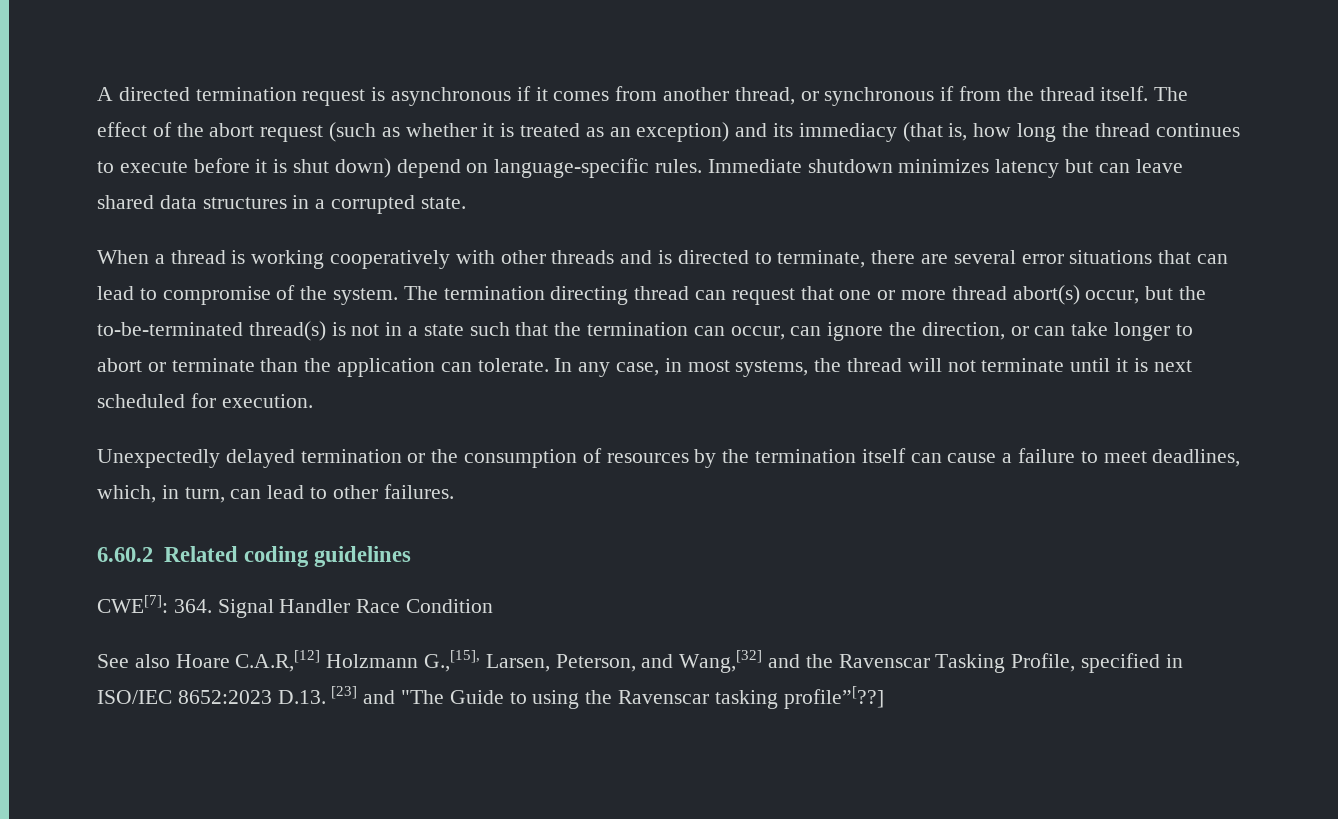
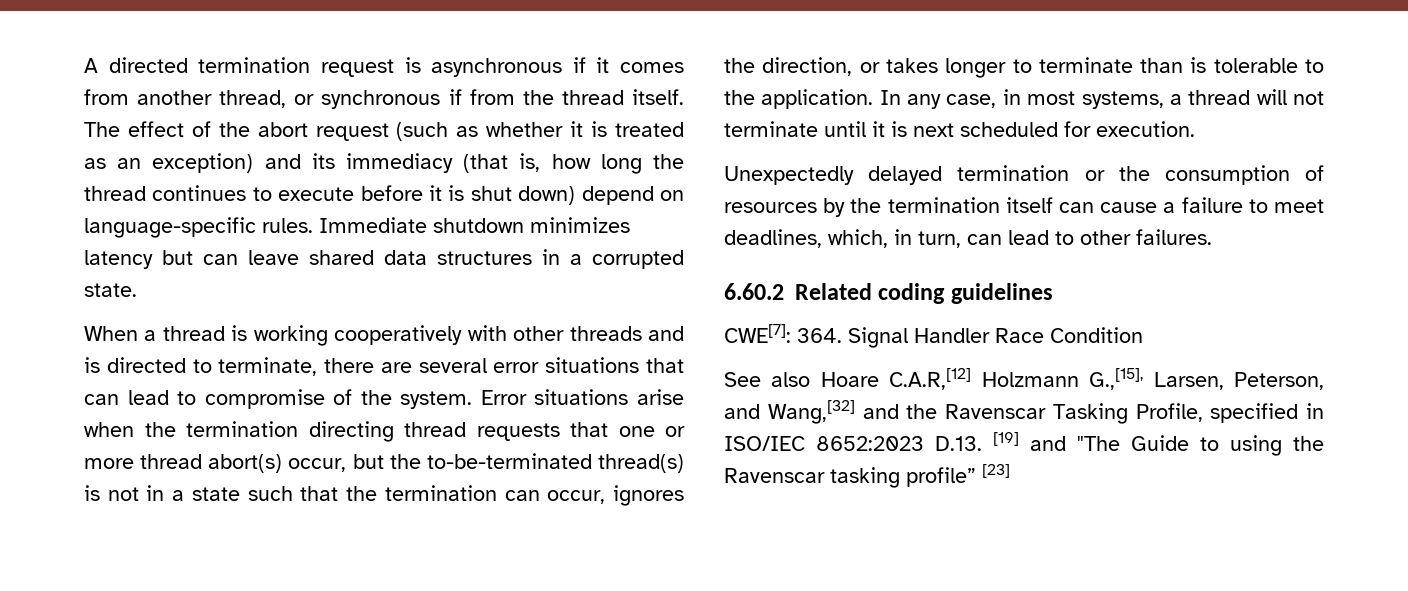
[403,286,438,300] The -> [480,389,684,405] [84,422,176,437] Error situations arise when the
[695,288,795,305] can request -> [476,423,560,441] requests
[790,322,884,341] can ignore -> [613,485,685,506] ignores
[1034,322,1193,341] [97,358,549,377] can take longer to abort or terminate than the application can tolerate. -> [885,57,1324,78] [724,89,874,109] takes longer to terminate than is tolerable to the application.
[814,358,842,372] the -> [1169,94,1182,105] a
[331,686,358,699] [23] -> [993,432,1019,446] [19]
[783,686,884,709] profile”[??] -> [906,464,1010,487] profile” [23]

